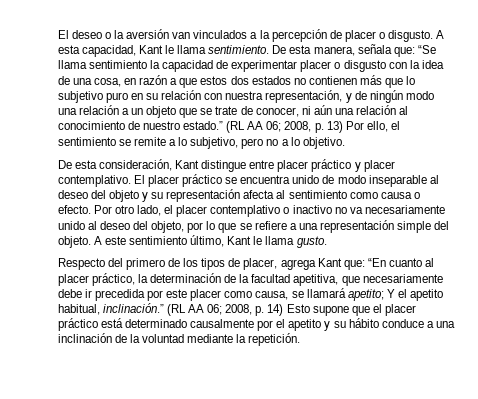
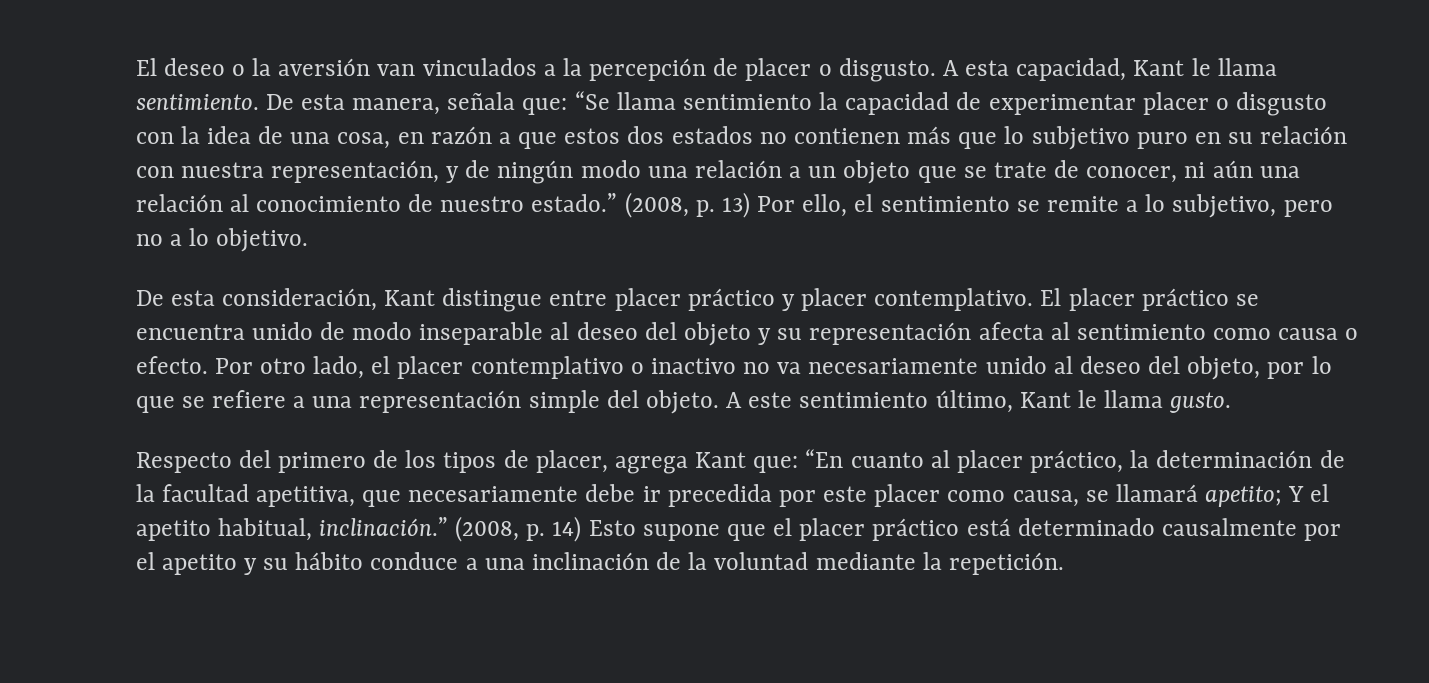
[226,121,312,133] (RL AA 06; 2008, -> [624,192,689,218] (2008,
[166,304,253,316] (RL AA 06; 2008, -> [455,516,520,542] (2008,

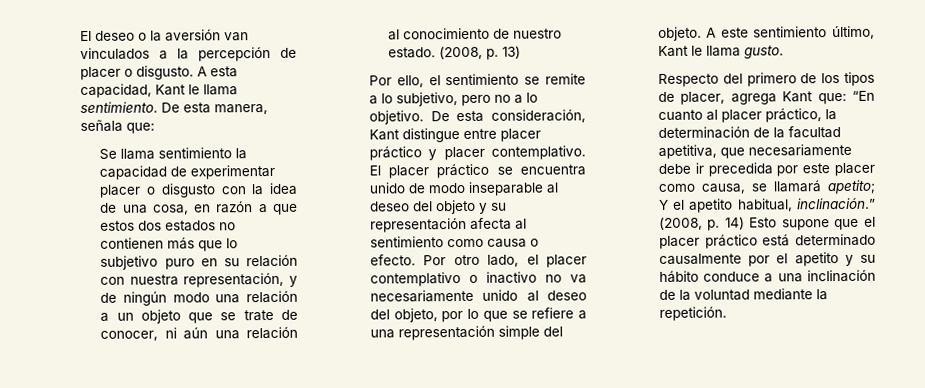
[574,91,610,110] “Se -> [99,148,118,160] // Se
[531,193,618,212] estado.” -> [388,47,437,59] estado.
(750, 205) none -> (522, 52) //
(309, 240) // -> (424, 117) none

